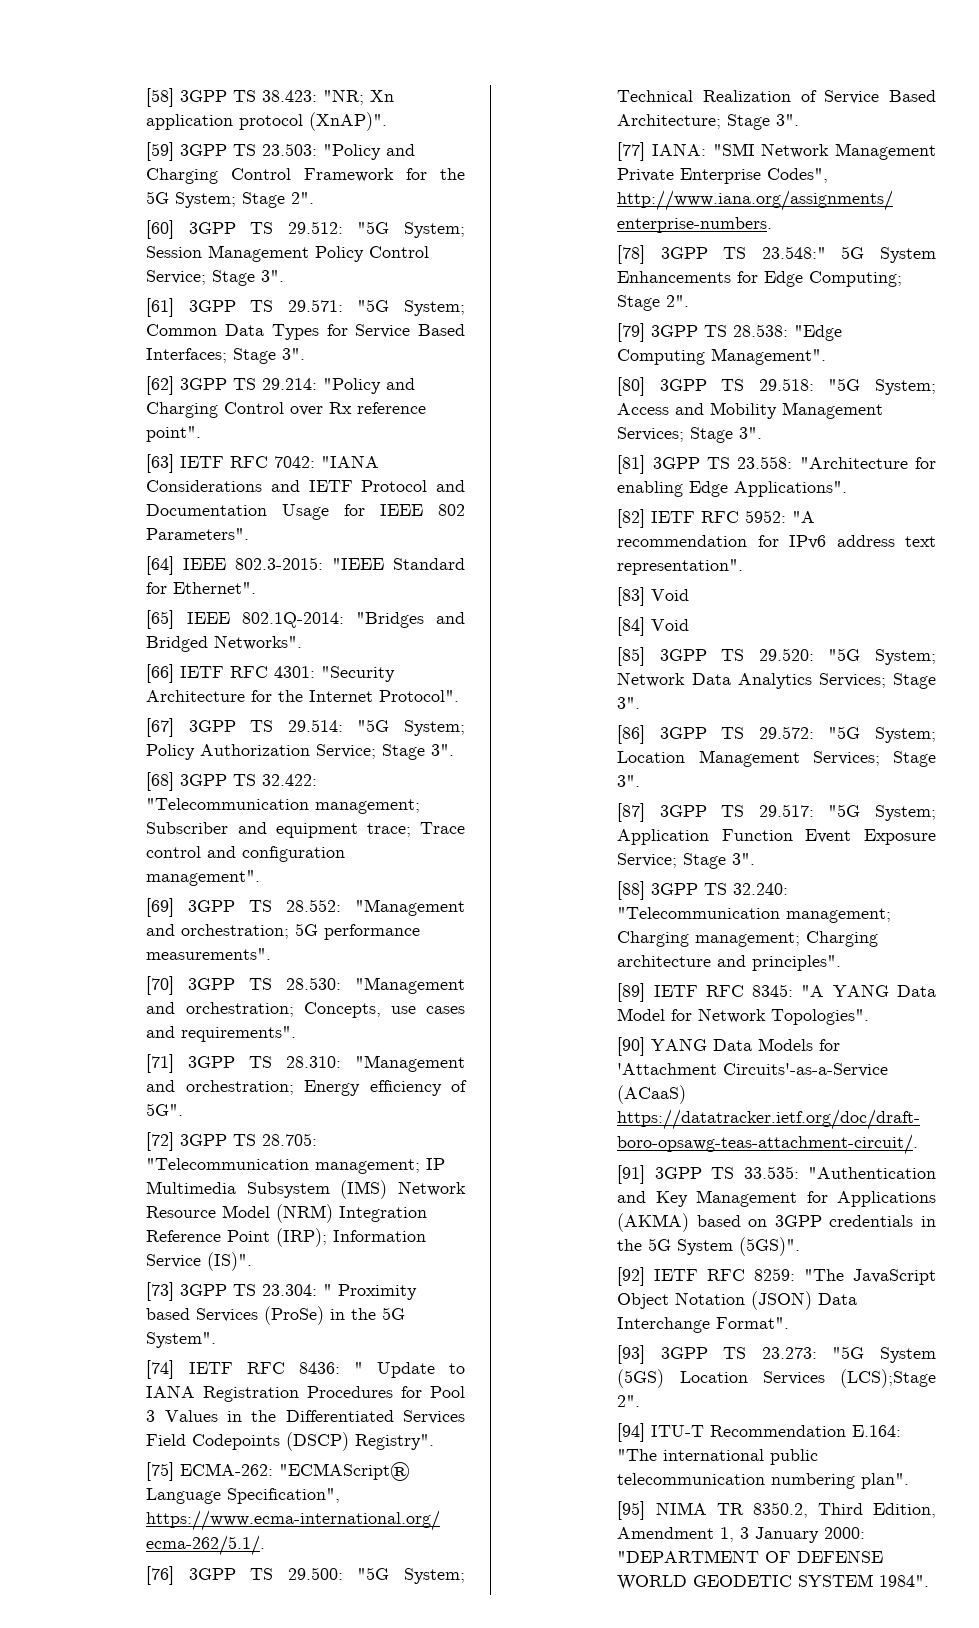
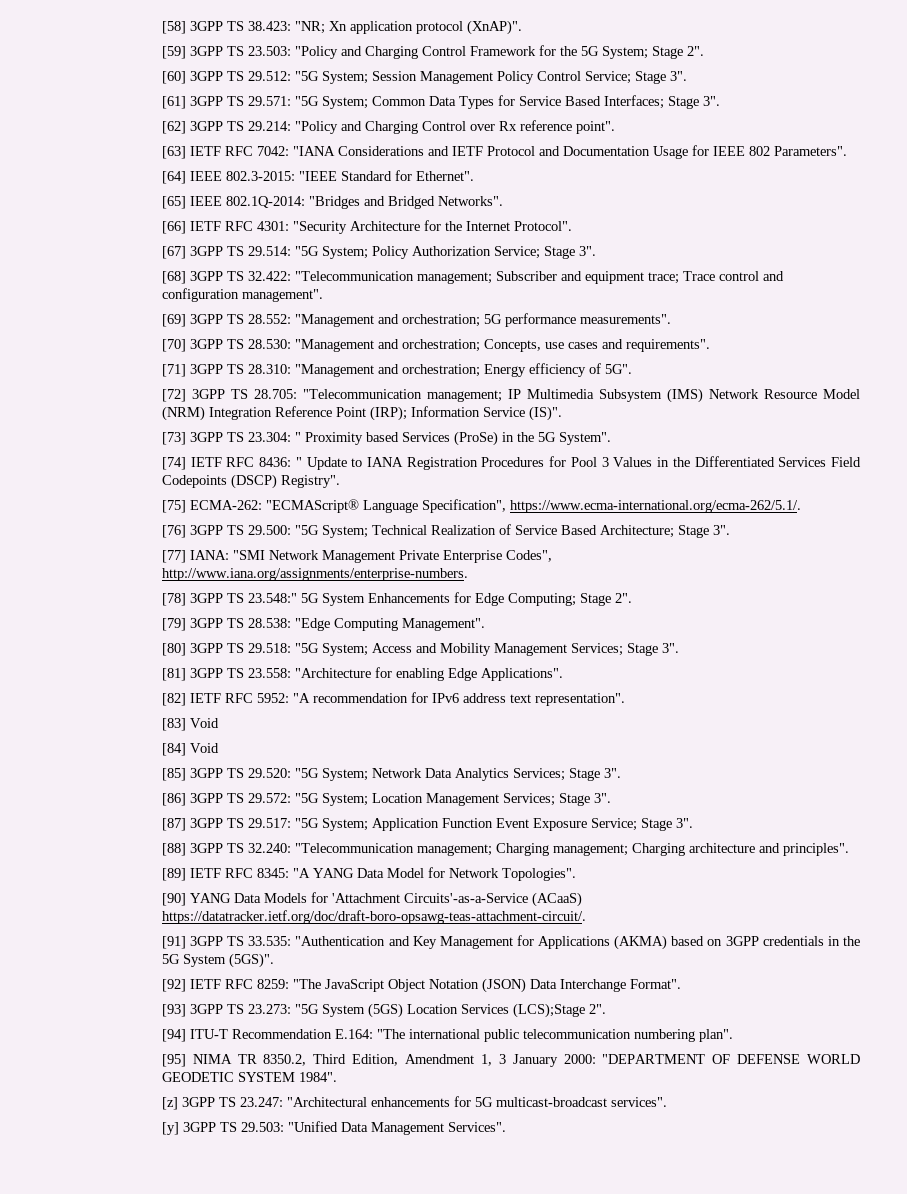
(930, 1581) none -> [161,1096,667,1110] [161,1121,506,1135] // [z] 3GPP TS 23.247: "Architectural enhancements for 5G multicast-broadcast services". // [y] 3GPP TS 29.503: "Unified Data Management Services".

